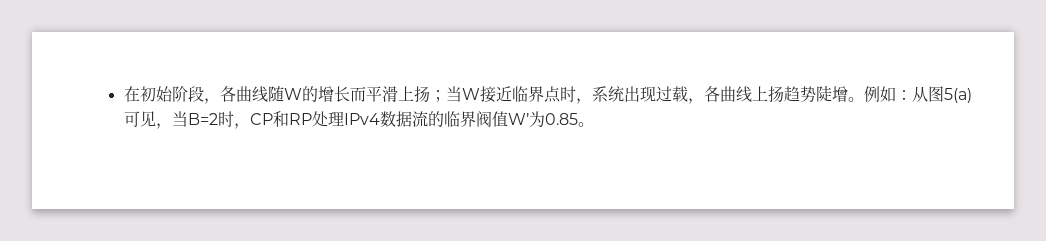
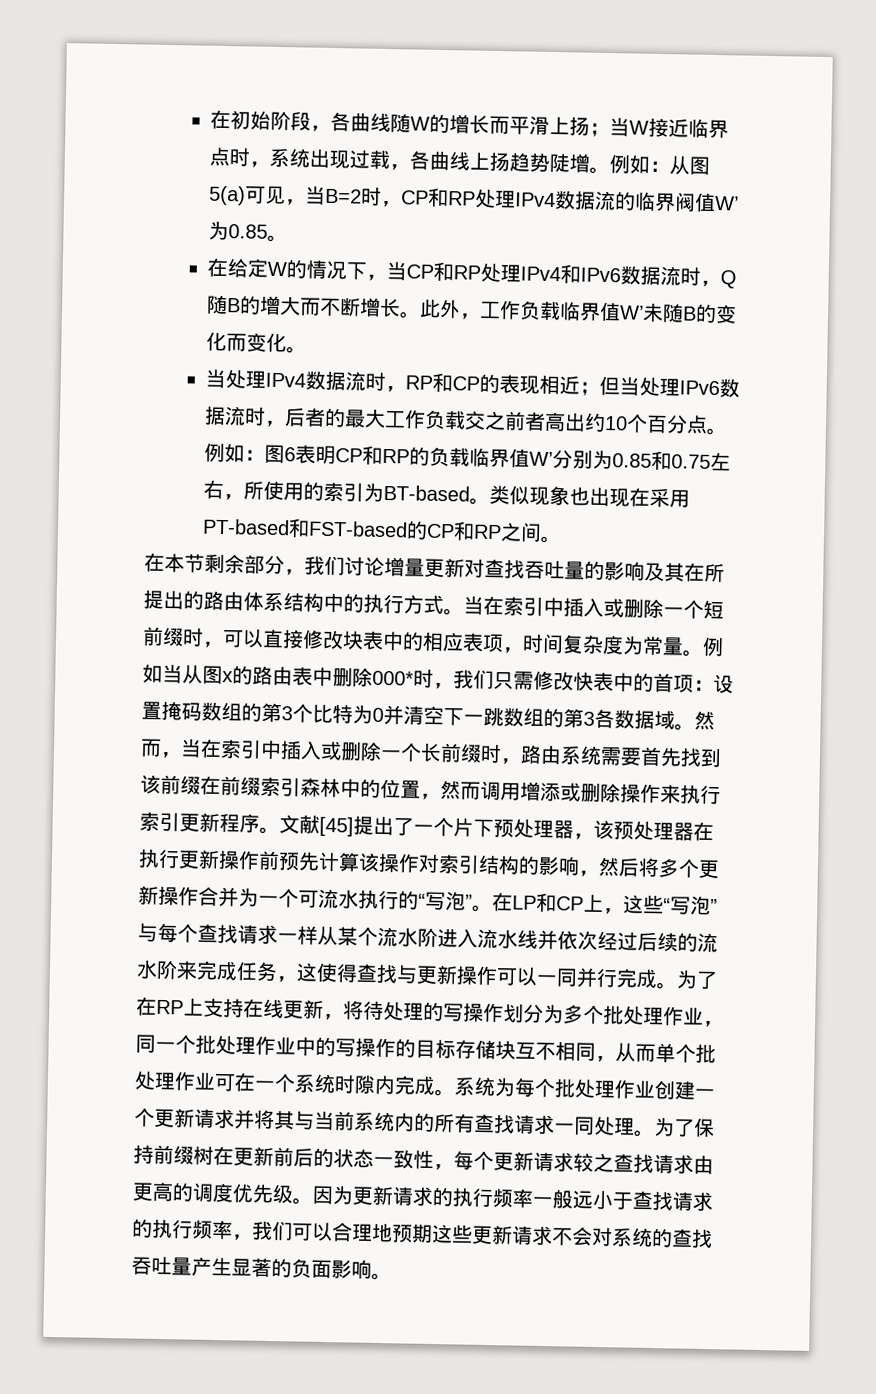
(594, 124) none -> [206,257,737,289] [205,294,737,324] [205,331,307,354] [204,368,740,398] [203,405,727,436] [203,442,731,472] [202,479,690,508] [201,518,561,544] [144,552,725,583] [143,589,724,620] [142,626,724,657] [142,663,734,694] [141,700,715,731] [140,738,722,768] [140,774,721,805] [139,811,714,842] [138,848,720,879] [138,885,718,916] [137,922,718,953] [136,959,718,990] [136,996,724,1028] [135,1034,716,1064] [134,1070,715,1100] [134,1107,715,1138] [133,1144,714,1175] [132,1181,713,1212] [132,1218,713,1249] [131,1255,392,1281] // 在给定W的情况下，当CP和RP处理IPv4和IPv6数据流时，Q随B的增大而不断增长。此外，工作负载临界值W’未随B的变化而变化。 // 当处理IPv4数据流时，RP和CP的表现相近；但当处理IPv6数据流时，后者的最大工作负载交之前者高出约10个百分点。例如：图6表明CP和RP的负载临界值W’分别为0.85和0.75左右，所使用的索引为BT-based。类似现象也出现在采用PT-based和FST-based的CP和RP之间。 // 在本节剩余部分，我们讨论增量更新对查找吞吐量的影响及其在所提出的路由体系结构中的执行方式。当在索引中插入或删除一个短前缀时，可以直接修改块表中的相应表项，时间复杂度为常量。例如当从图x的路由表中删除000*时，我们只需修改快表中的首项：设置掩码数组的第3个比特为0并清空下一跳数组的第3各数据域。然而，当在索引中插入或删除一个长前缀时，路由系统需要首先找到该前缀在前缀索引森林中的位置，然而调用增添或删除操作来执行索引更新程序。文献[45]提出了一个片下预处理器，该预处理器在执行更新操作前预先计算该操作对索引结构的影响，然后将多个更新操作合并为一个可流水执行的“写泡”。在LP和CP上，这些“写泡”与每个查找请求一样从某个流水阶进入流水线并依次经过后续的流水阶来完成任务，这使得查找与更新操作可以一同并行完成。为了在RP上支持在线更新，将待处理的写操作划分为多个批处理作业，同一个批处理作业中的写操作的目标存储块互不相同，从而单个批处理作业可在一个系统时隙内完成。系统为每个批处理作业创建一个更新请求并将其与当前系统内的所有查找请求一同处理。为了保持前缀树在更新前后的状态一致性，每个更新请求较之查找请求由更高的调度优先级。因为更新请求的执行频率一般远小于查找请求的执行频率，我们可以合理地预期这些更新请求不会对系统的查找吞吐量产生显著的负面影响。

